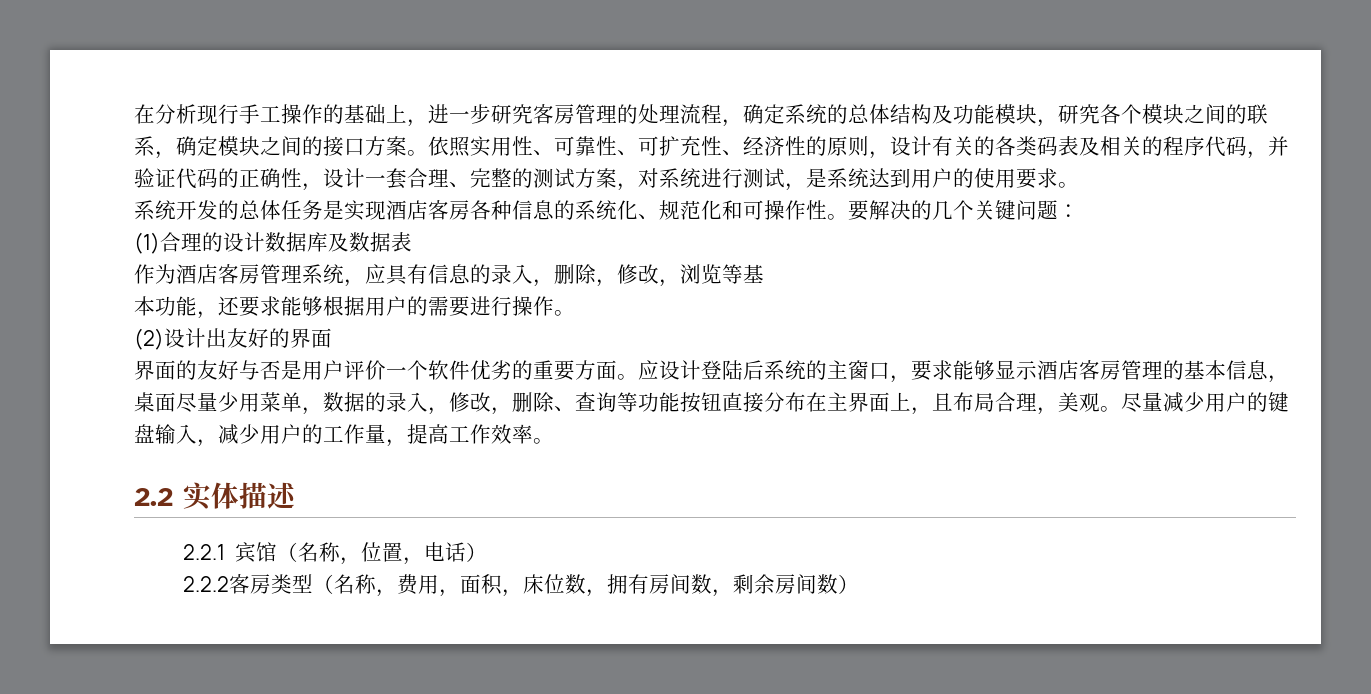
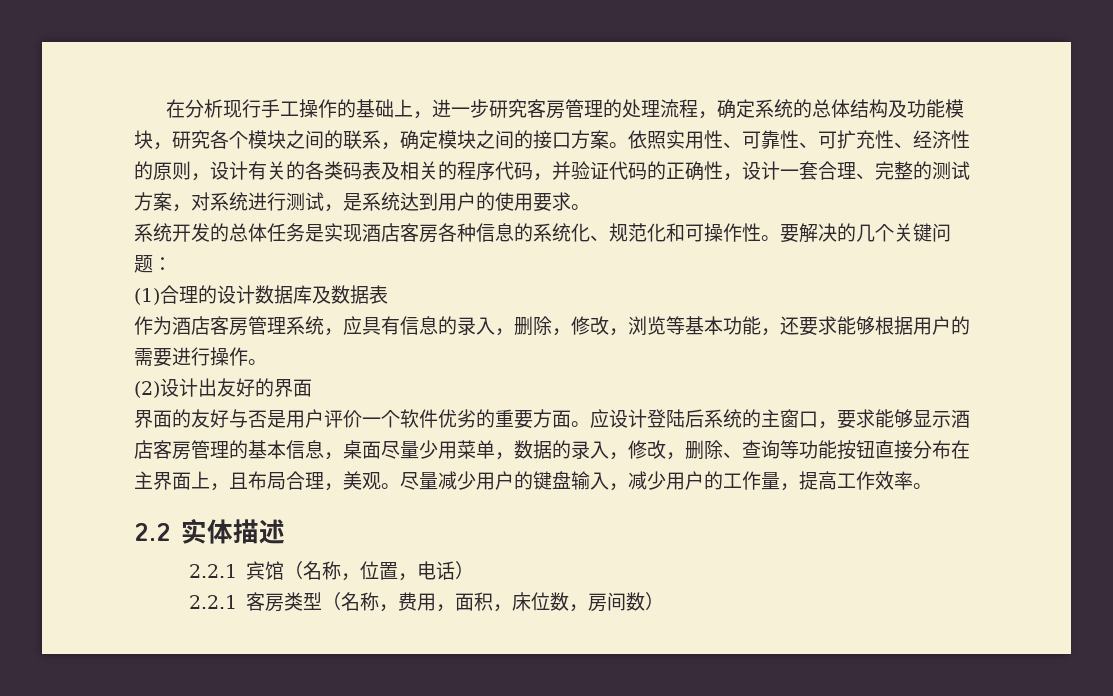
(764, 273) // -> (704, 325) none
[182,576,229,592] 2.2.2 -> [188,595,237,609] 2.2.1
[606,574,775,597] 拥有房间数，剩余 -> (589, 608) none

